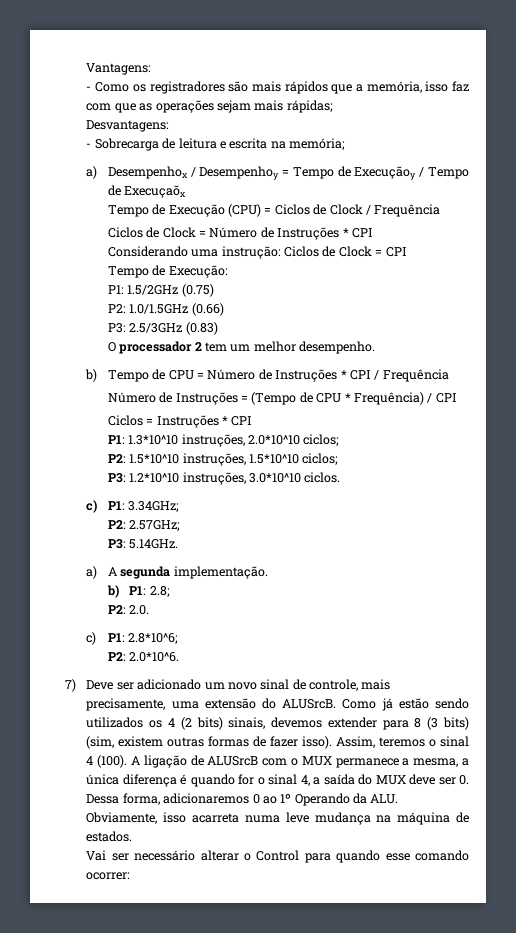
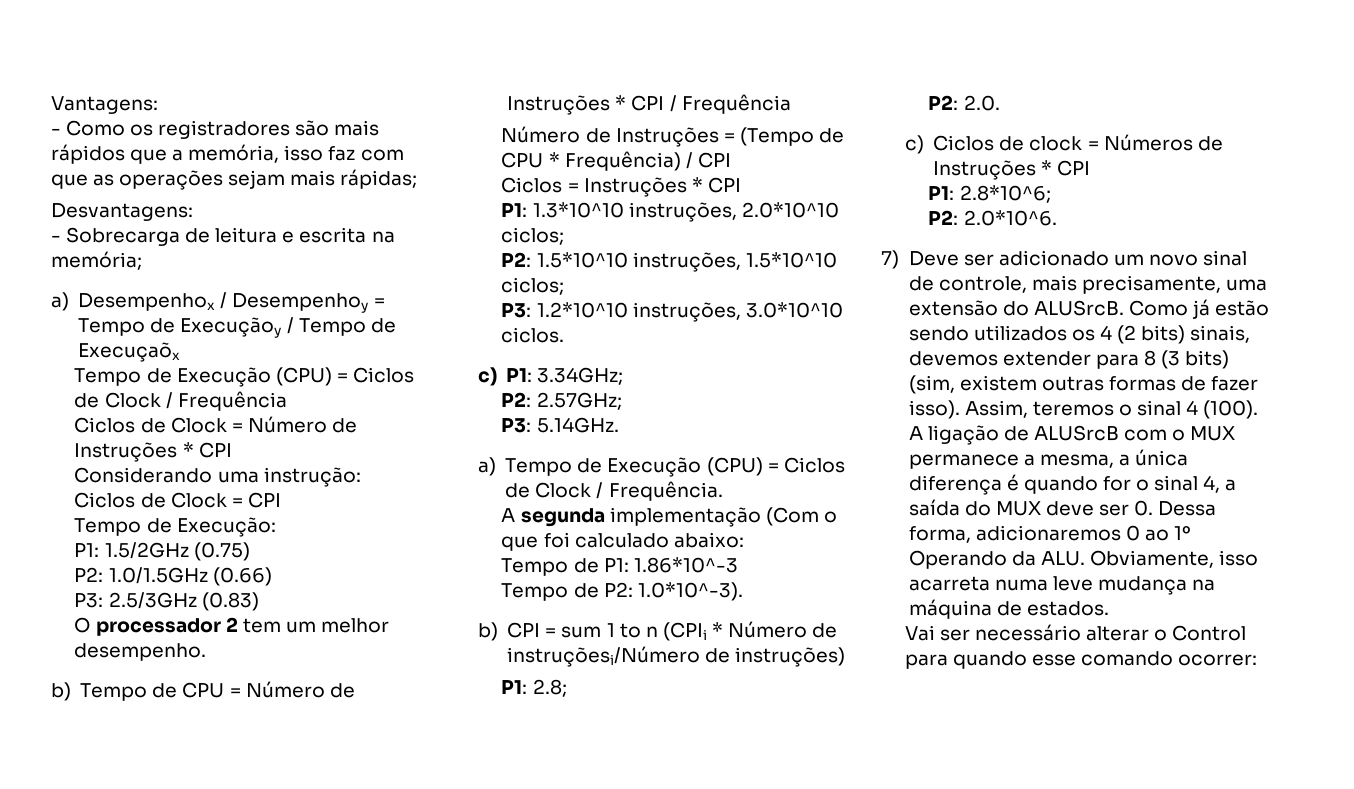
[107,566,268,579] [106,585,119,598] A segunda implementação. // b) -> [505,457,845,477] [505,481,723,501] [501,507,837,527] [501,532,744,551] [501,557,738,576] [501,582,743,601] [477,621,838,641] [507,646,846,667] Tempo de Execução (CPU) = Ciclos de Clock / Frequência. // A segunda implementação (Com o que foi calculado abaixo: // Tempo de P1: 1.86*10^-3 // Tempo de P2: 1.0*10^-3). // b) CPI = sum 1 to n (CPIi * Número de instruçõesi/Número de instruções) //
(97, 638) none -> [933,134,1223,151] [933,160,1091,180] Ciclos de clock = Números de Instruções * CPI //

